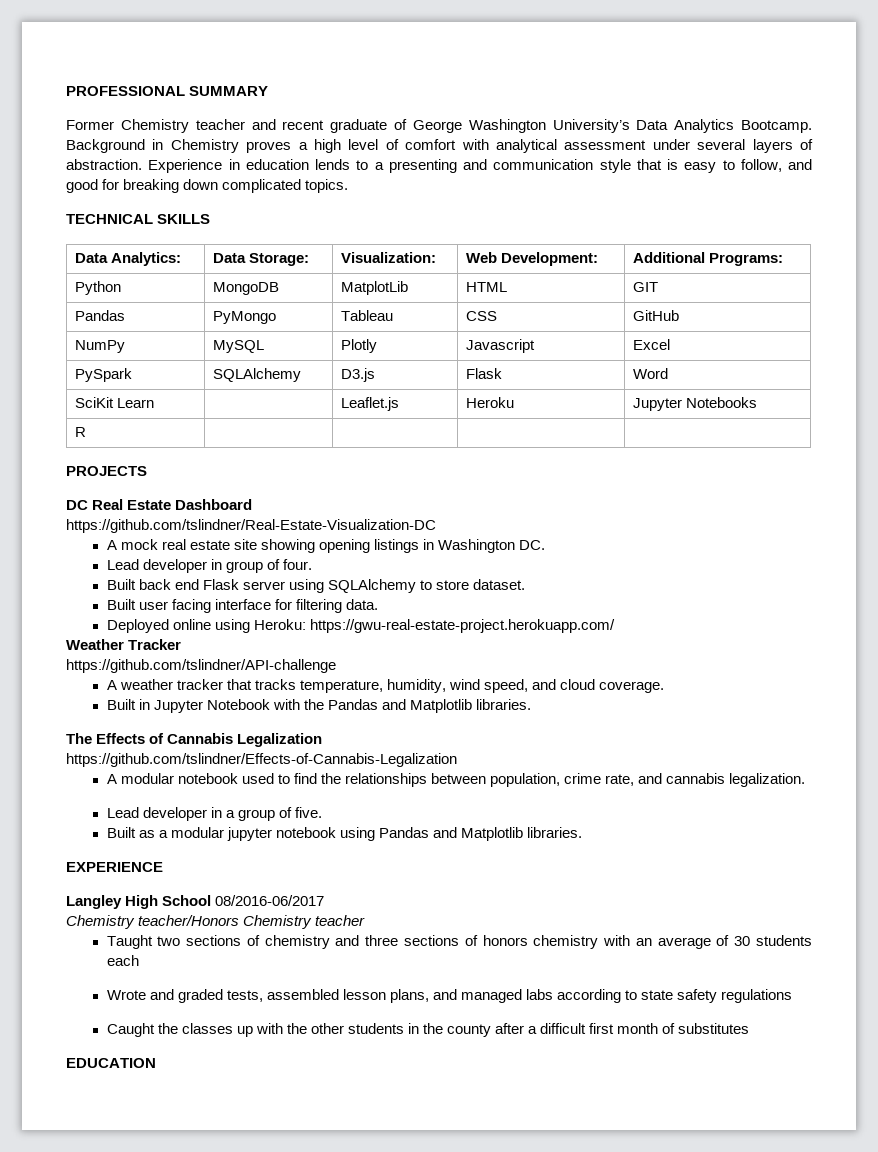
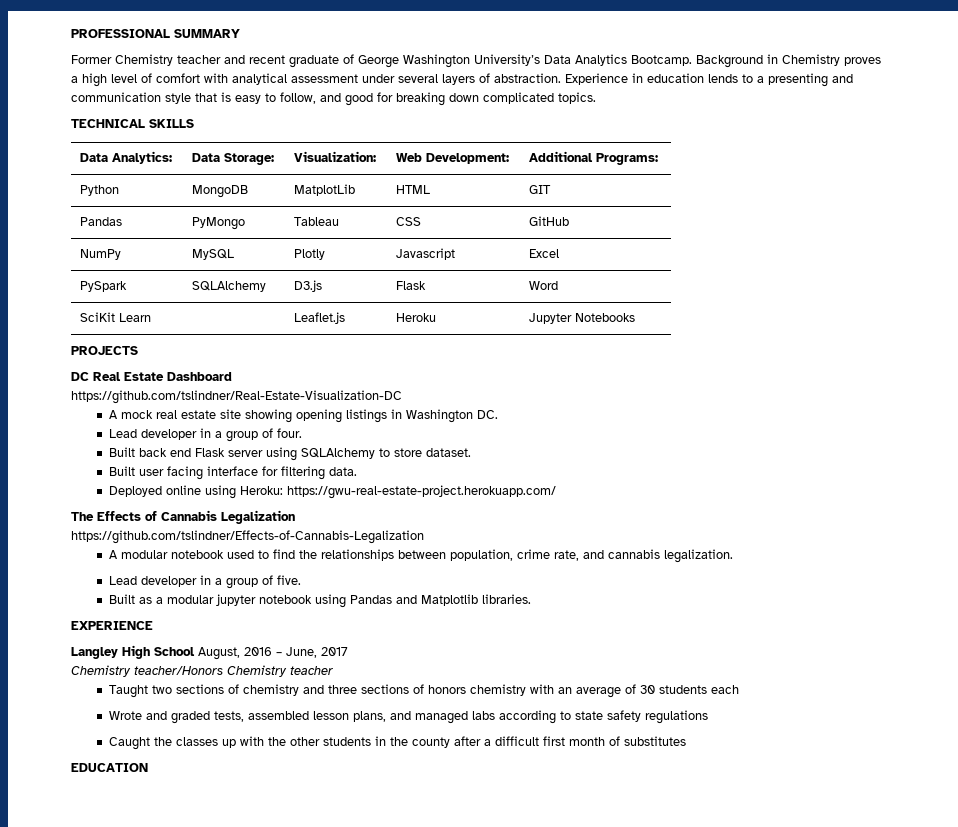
[75,427,87,437] // R | | | | -> (636, 317) none
(222, 564) none -> [214,431,222,438] a
[66,639,182,650] [66,659,336,673] [106,679,665,693] [106,699,532,713] // Weather Tracker // https://github.com/tslindner/API-challenge // A weather tracker that tracks temperature, humidity, wind speed, and cloud coverage. // Built in Jupyter Notebook with the Pandas and Matplotlib libraries. -> (556, 492) none
[215,895,325,906] 08/2016-06/2017 -> [198,647,348,660] August, 2016 – June, 2017

